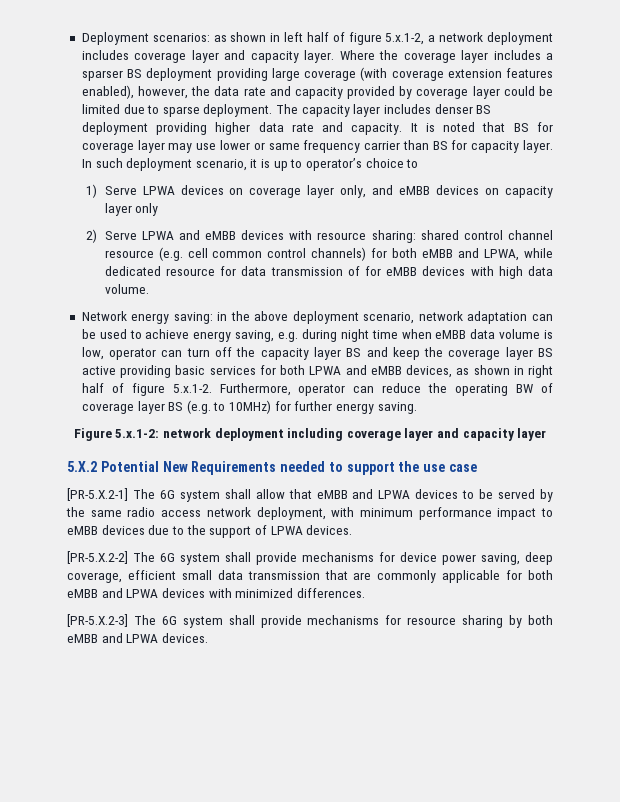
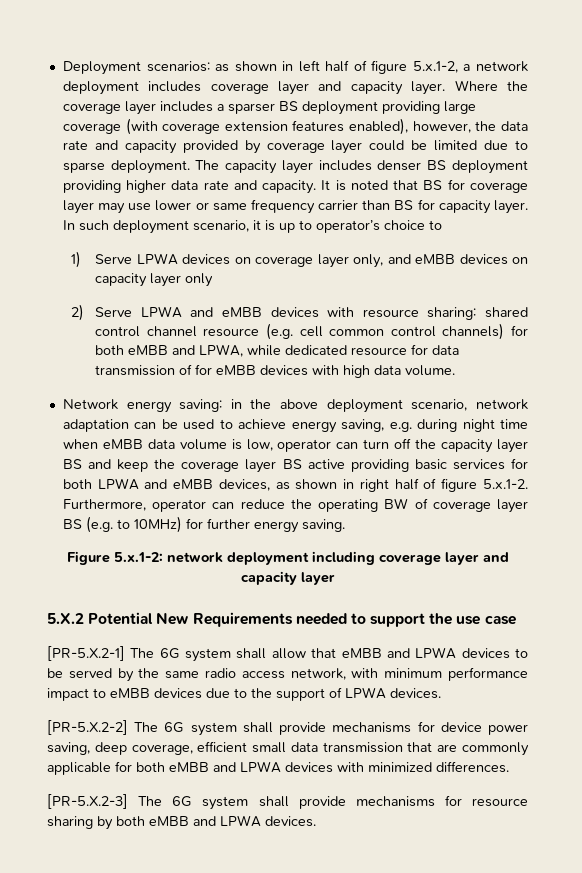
[206,507,326,520] network deployment, -> [290,668,346,680] network,

